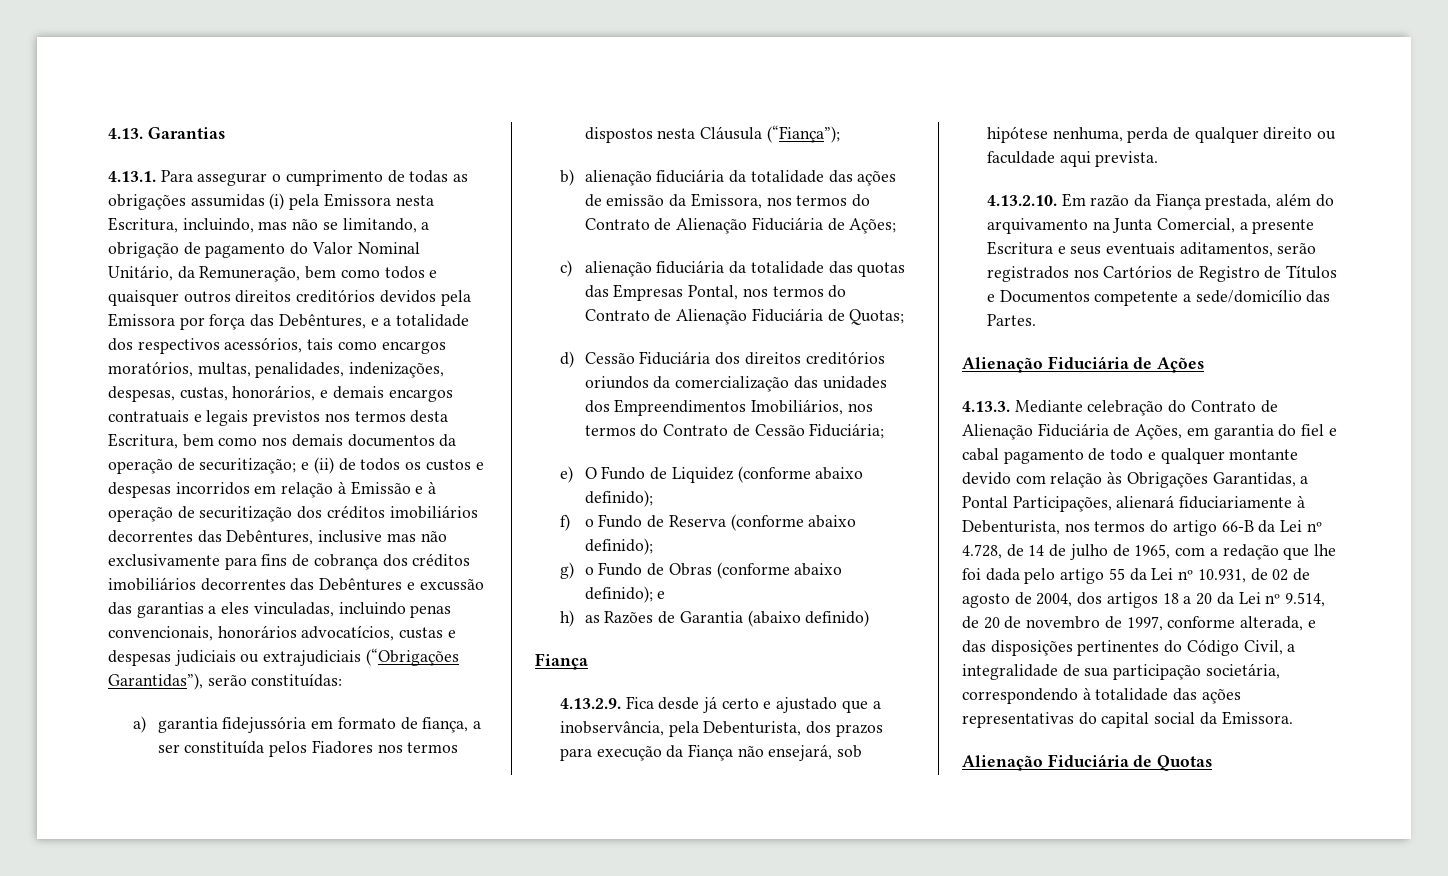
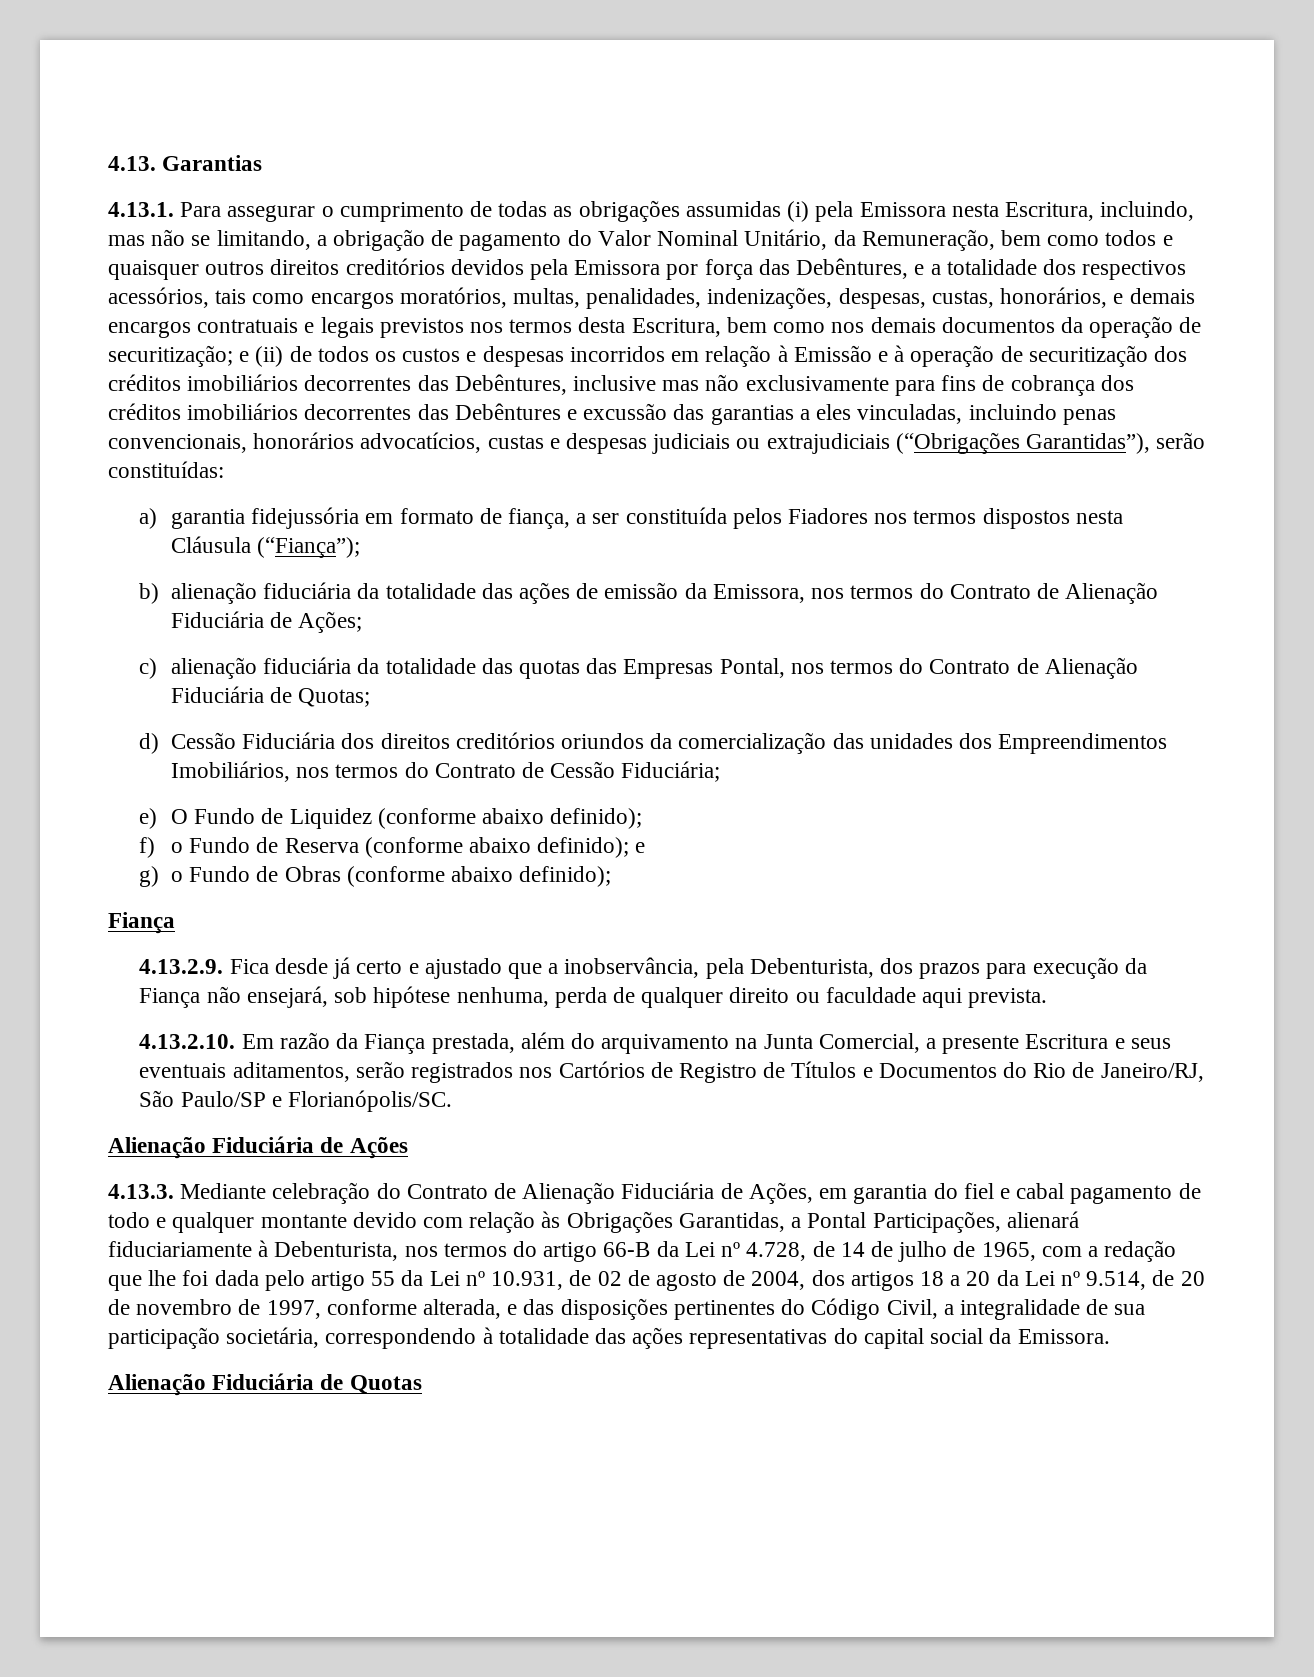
(653, 546) none -> [635,842,646,853] e
[657,591,666,599] [559,610,870,627] e // h) as Razões de Garantia (abaixo definido) -> (612, 876) none
[1094,289,1331,306] [986,314,1036,326] competente a sede/domicílio das Partes. -> [1003,1062,1204,1082] [139,1090,453,1112] do Rio de Janeiro/RJ, São Paulo/SP e Florianópolis/SC.

